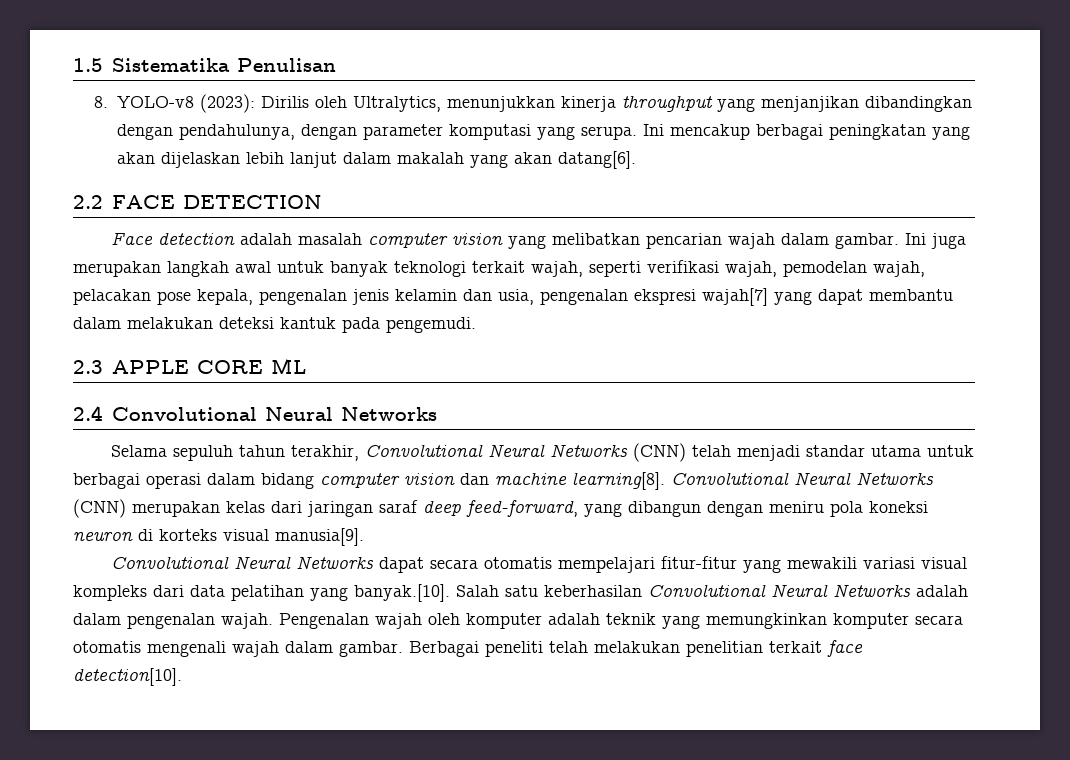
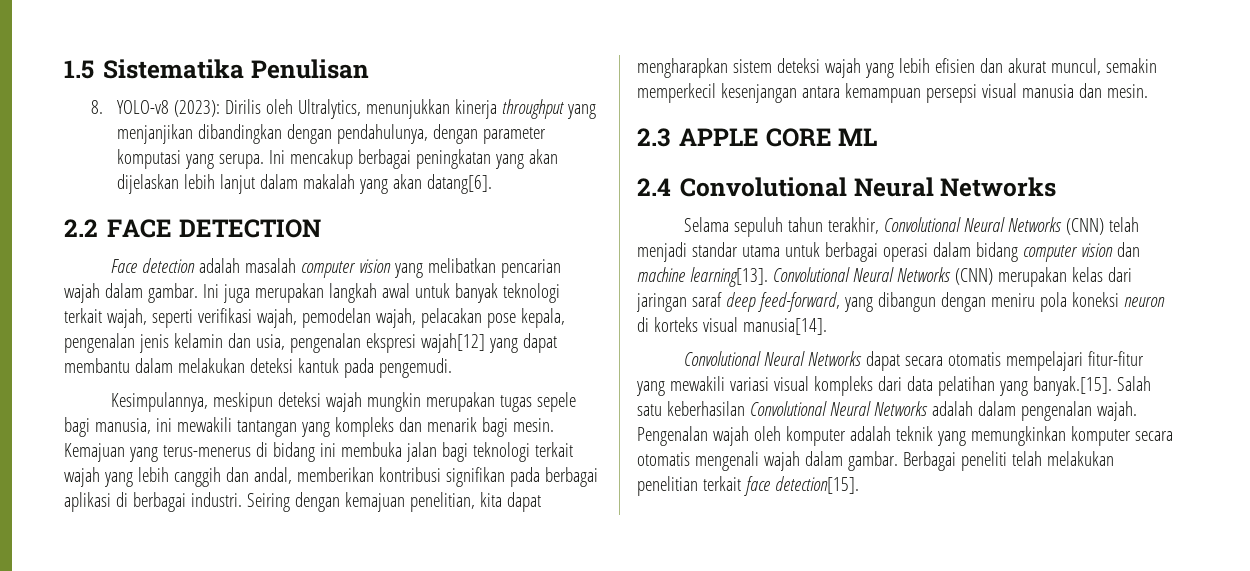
[702,288,768,306] wajah[7] -> [420,333,485,353] wajah[12]
(476, 325) none -> [111,392,577,412] [64,417,554,437] [64,442,573,462] [64,467,598,487] [64,492,541,512] [637,58,1157,78] [637,83,1148,103] // Kesimpulannya, meskipun deteksi wajah mungkin merupakan tugas sepele bagi manusia, ini mewakili tantangan yang kompleks dan menarik bagi mesin. Kemajuan yang terus-menerus di bidang ini membuka jalan bagi teknologi terkait wajah yang lebih canggih dan andal, memberikan kontribusi signifikan pada berbagai aplikasi di berbagai industri. Seiring dengan kemajuan penelitian, kita dapat mengharapkan sistem deteksi wajah yang lebih efisien dan akurat muncul, semakin memperkecil kesenjangan antara kemampuan persepsi visual manusia dan mesin.
[572,472,665,490] learning[8]. -> [689,267,768,287] learning[13].
[275,528,364,546] manusia[9]. -> [742,318,827,335] manusia[14].
[354,584,450,602] banyak.[10]. -> [1032,376,1112,396] banyak.[15].
[73,668,182,686] detection[10]. -> [774,476,859,494] detection[15].

